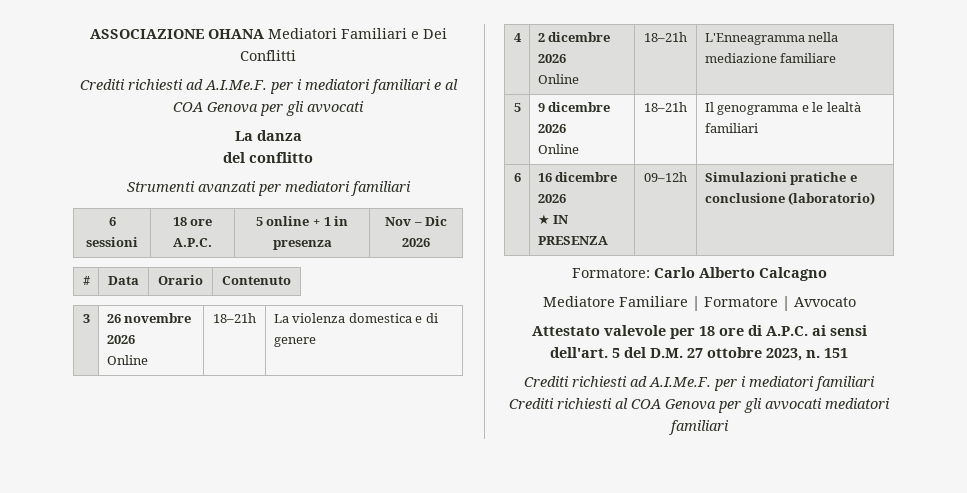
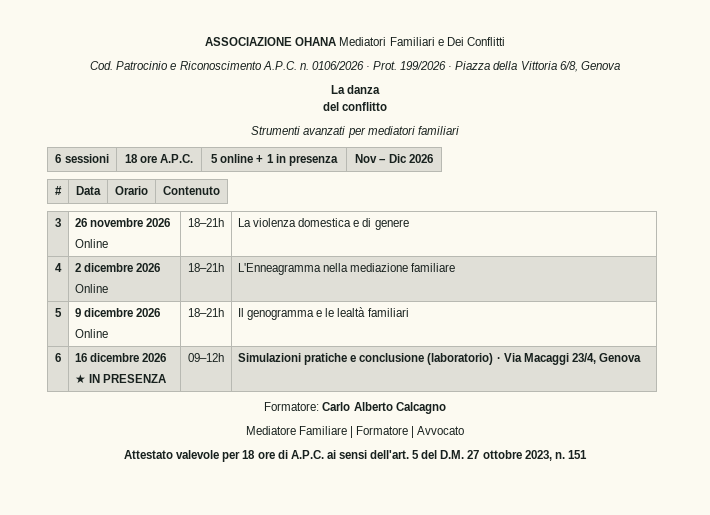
[79,79,458,94] [173,101,364,116] Crediti richiesti ad A.I.Me.F. per i mediatori familiari e al COA Genova per gli avvocati -> [90,61,620,72] Cod. Patrocinio e Riconoscimento A.P.C. n. 0106/2026 · Prot. 199/2026 · Piazza della Vittoria 6/8, Genova
(876, 198) none -> [496,353,641,365] · Via Macaggi 23/4, Genova
[524,376,875,391] [509,398,890,413] [667,420,729,435] // Crediti richiesti ad A.I.Me.F. per i mediatori familiari Crediti richiesti al COA Genova per gli avvocati mediatori familiari -> (587, 454) none

